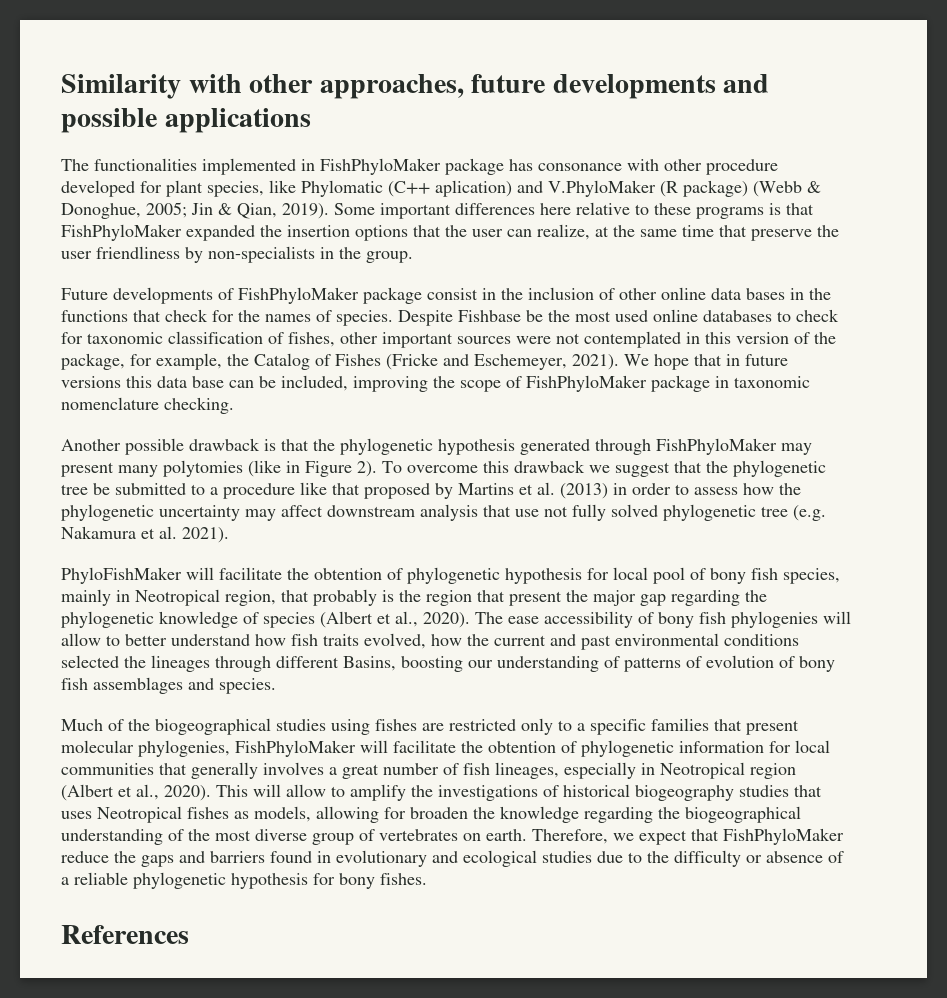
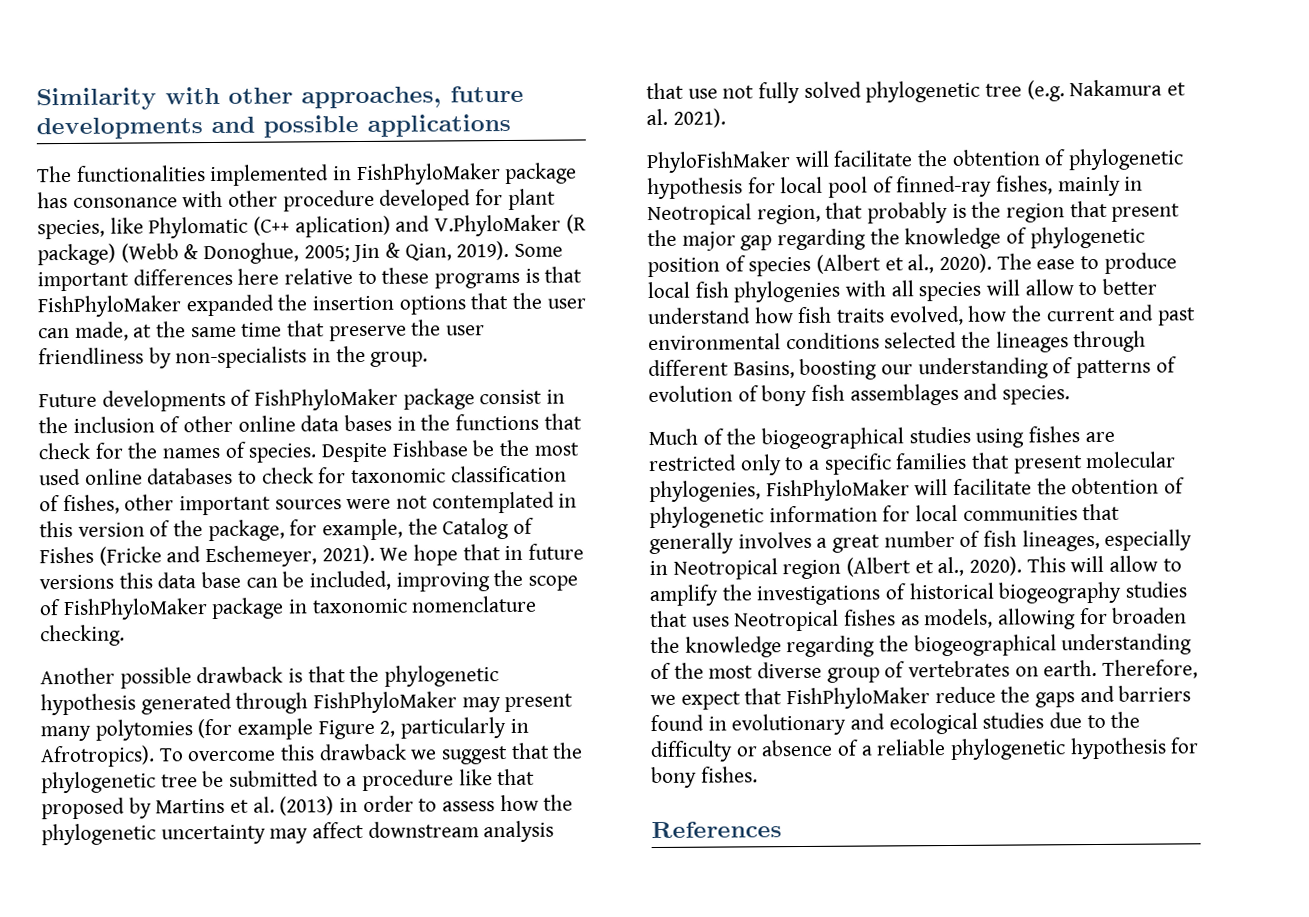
[537,224,590,240] realize, -> [74,321,129,341] made,
[248,460,377,477] (like in Figure 2). -> [197,717,529,740] [40,745,155,768] (for example Figure 2, particularly in Afrotropics).
[710,568,840,584] bony fish species, -> [896,175,1054,198] finned-ray fishes,
[61,611,238,628] phylogenetic knowledge -> [904,226,1145,250] [647,257,720,278] knowledge of phylogenetic position
[544,611,818,628] accessibility of bony fish phylogenies -> [1080,252,1177,274] [647,280,982,303] to produce local fish phylogenies with all species

